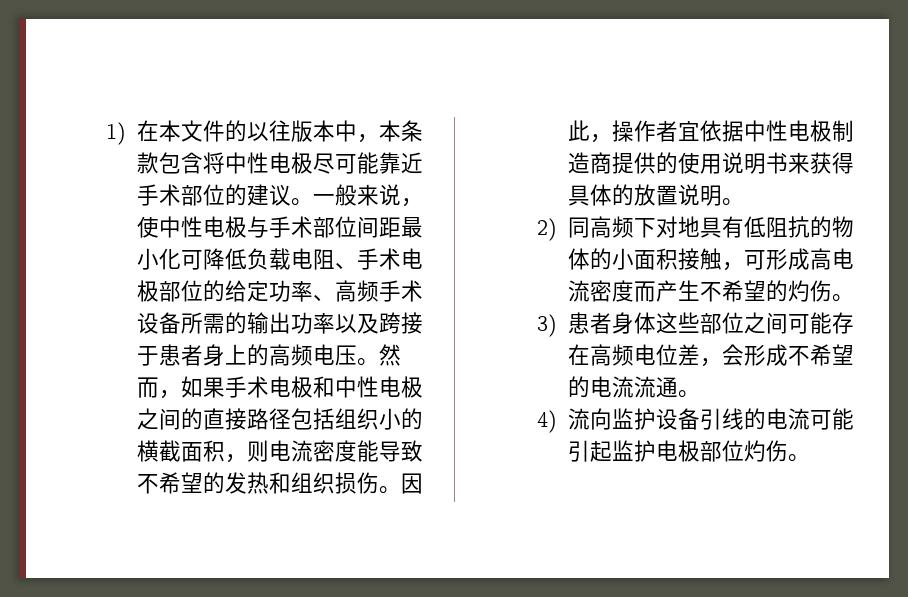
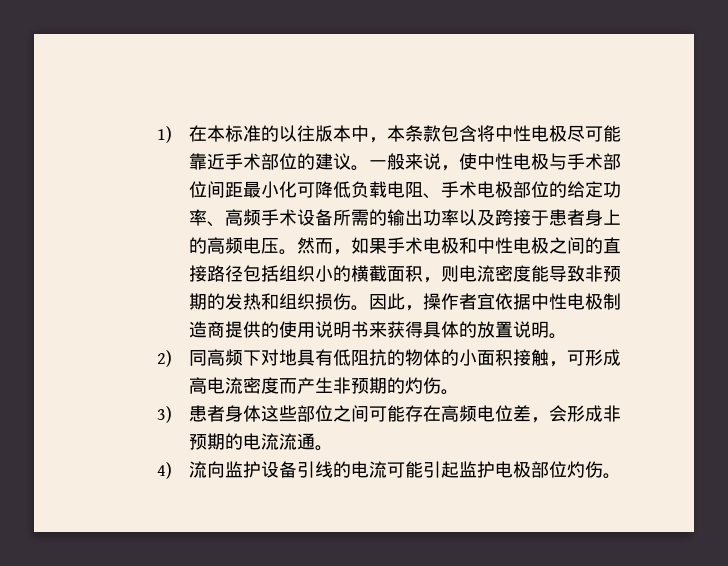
[180,120,225,142] 文件 -> [225,125,262,142] 标准
[136,472,203,494] 不希望 -> [585,265,622,282] [189,293,208,310] 非预期
[699,280,766,302] 不希望 -> [333,377,388,394] 非预期
[787,344,854,366] 不希望 -> [603,405,622,422] [189,433,226,450] 非预期

